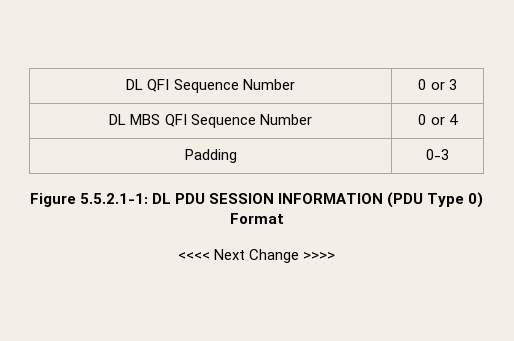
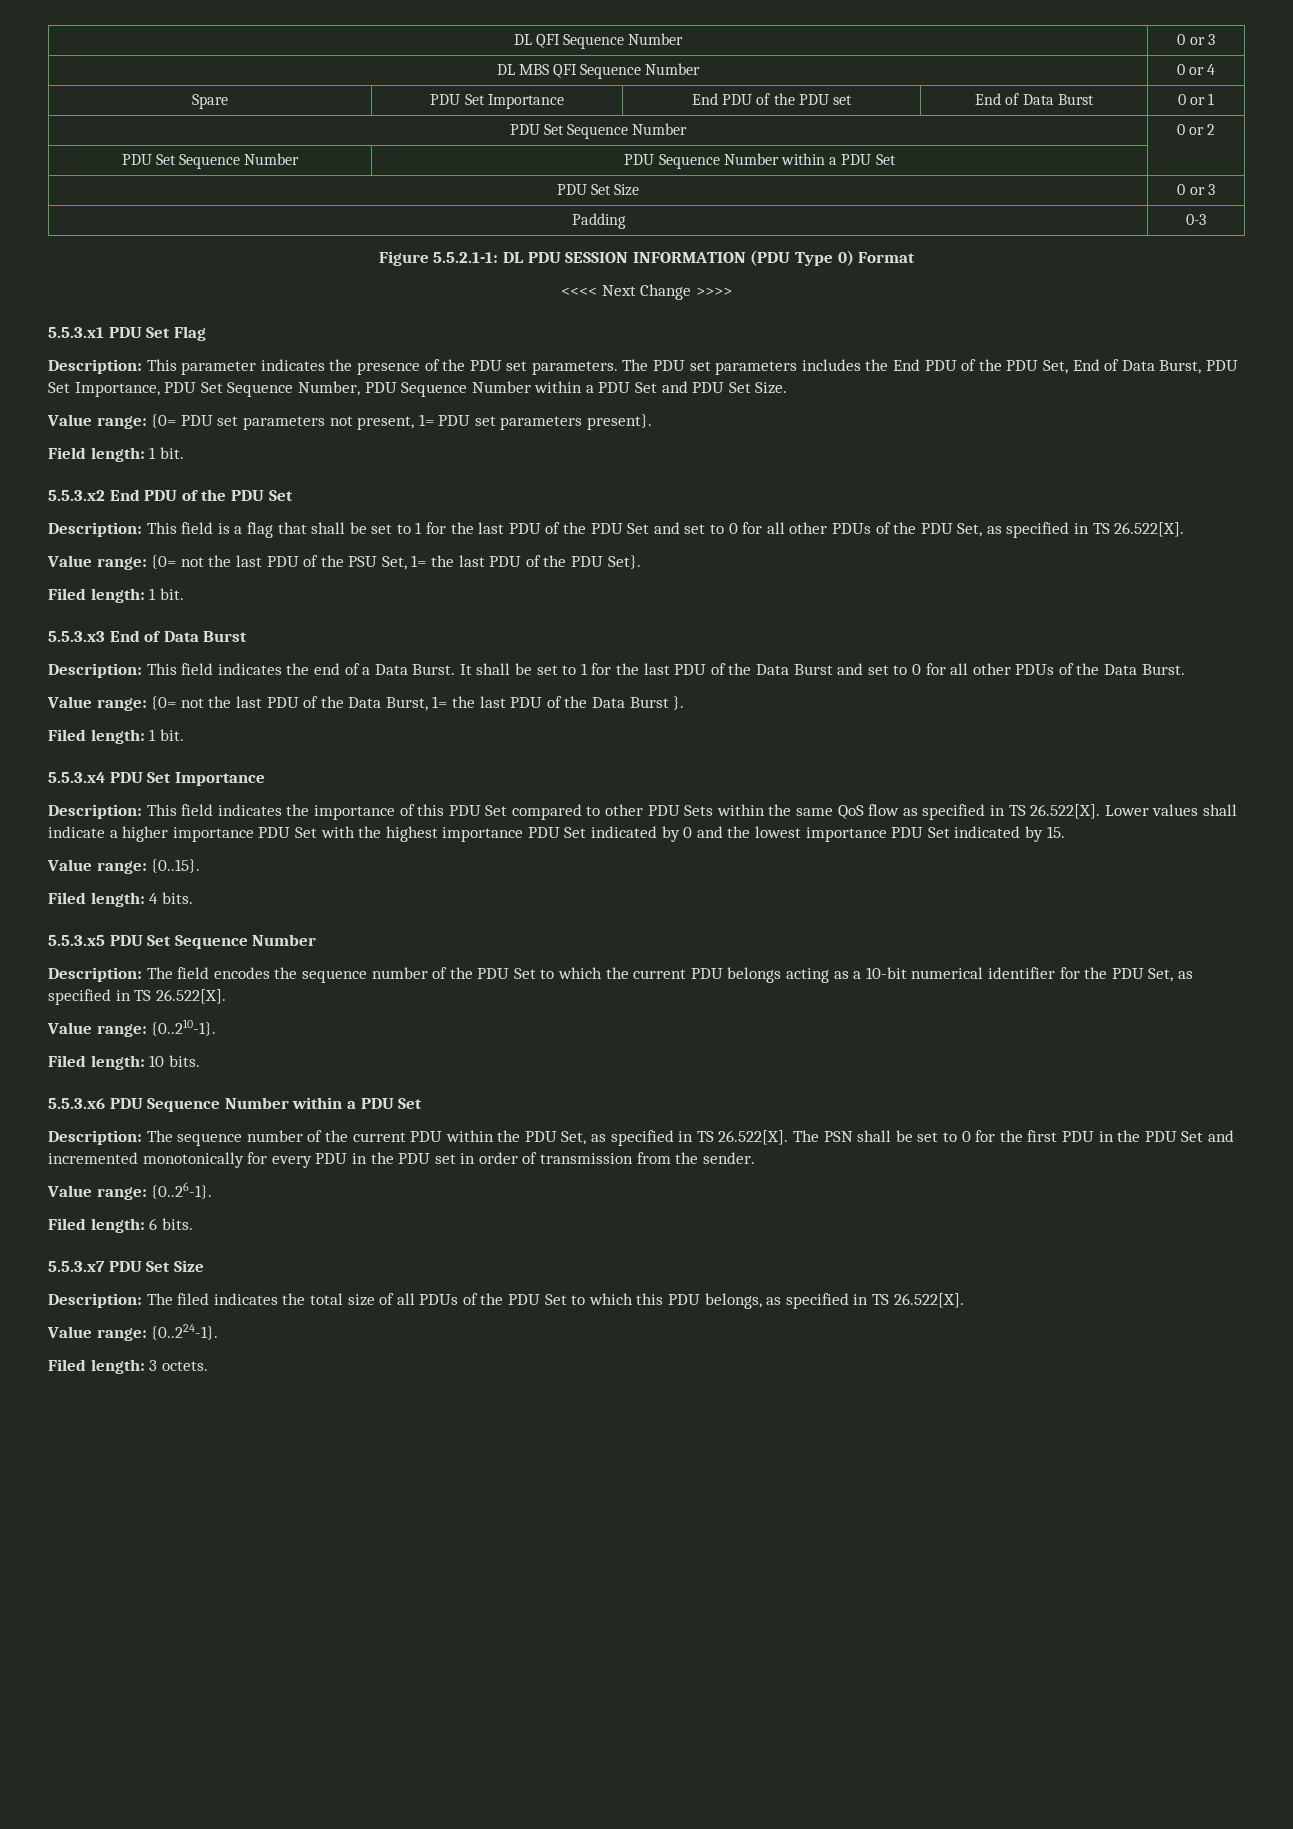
(458, 119) none -> [192,94,228,109] [430,94,564,109] [692,93,852,105] [975,93,1094,105] [1177,93,1215,105] [509,123,688,139] [1176,124,1216,135] [121,153,300,169] [624,153,896,169] [556,184,640,196] [1177,184,1215,195] // Spare | PDU Set Importance | End PDU of the PDU set | End of Data Burst | 0 or 1 // PDU Set Sequence Number | 0 or 2 // PDU Set Sequence Number | PDU Sequence Number within a PDU Set | // PDU Set Size | 0 or 3
(336, 256) none -> [48,326,206,341] [48,359,1238,375] [48,381,788,397] [47,414,653,430] [48,447,184,462] [48,489,293,501] [48,522,1185,538] [47,555,641,570] [48,588,184,603] [48,630,248,642] [48,663,1185,678] [47,696,685,711] [48,729,184,744] [48,772,265,786] [48,804,1237,820] [48,826,1065,842] [47,859,201,874] [48,892,193,907] [48,934,317,949] [48,967,1193,983] [48,989,226,1005] [47,1019,217,1037] [48,1055,200,1070] [48,1097,423,1112] [48,1130,1234,1146] [48,1152,755,1168] [47,1182,213,1200] [48,1218,193,1233] [48,1260,204,1272] [48,1293,964,1309] [47,1324,219,1341] [48,1359,208,1374] // 5.5.3.x1 PDU Set Flag // Description: This parameter indicates the presence of the PDU set parameters. The PDU set parameters includes the End PDU of the PDU Set, End of Data Burst, PDU Set Importance, PDU Set Sequence Number, PDU Sequence Number within a PDU Set and PDU Set Size. // Value range: {0= PDU set parameters not present, 1= PDU set parameters present}. // Field length: 1 bit. // 5.5.3.x2 End PDU of the PDU Set // Description: This field is a flag that shall be set to 1 for the last PDU of the PDU Set and set to 0 for all other PDUs of the PDU Set, as specified in TS 26.522[X]. // Value range: {0= not the last PDU of the PSU Set, 1= the last PDU of the PDU Set}. // Filed length: 1 bit. // 5.5.3.x3 End of Data Burst // Description: This field indicates the end of a Data Burst. It shall be set to 1 for the last PDU of the Data Burst and set to 0 for all other PDUs of the Data Burst. // Value range: {0= not the last PDU of the Data Burst, 1= the last PDU of the Data Burst }. // Filed length: 1 bit. // 5.5.3.x4 PDU Set Importance // Description: This field indicates the importance of this PDU Set compared to other PDU Sets within the same QoS flow as specified in TS 26.522[X]. Lower values shall indicate a higher importance PDU Set with the highest importance PDU Set indicated by 0 and the lowest importance PDU Set indicated by 15. // Value range: {0..15}. // Filed length: 4 bits. // 5.5.3.x5 PDU Set Sequence Number // Description: The field encodes the sequence number of the PDU Set to which the current PDU belongs acting as a 10-bit numerical identifier for the PDU Set, as specified in TS 26.522[X]. // Value range: {0..210-1}. // Filed length: 10 bits. // 5.5.3.x6 PDU Sequence Number within a PDU Set // Description: The sequence number of the current PDU within the PDU Set, as specified in TS 26.522[X]. The PSN shall be set to 0 for the first PDU in the PDU Set and incremented monotonically for every PDU in the PDU set in order of transmission from the sender. // Value range: {0..26-1}. // Filed length: 6 bits. // 5.5.3.x7 PDU Set Size // Description: The filed indicates the total size of all PDUs of the PDU Set to which this PDU belongs, as specified in TS 26.522[X]. // Value range: {0..224-1}. // Filed length: 3 octets.

